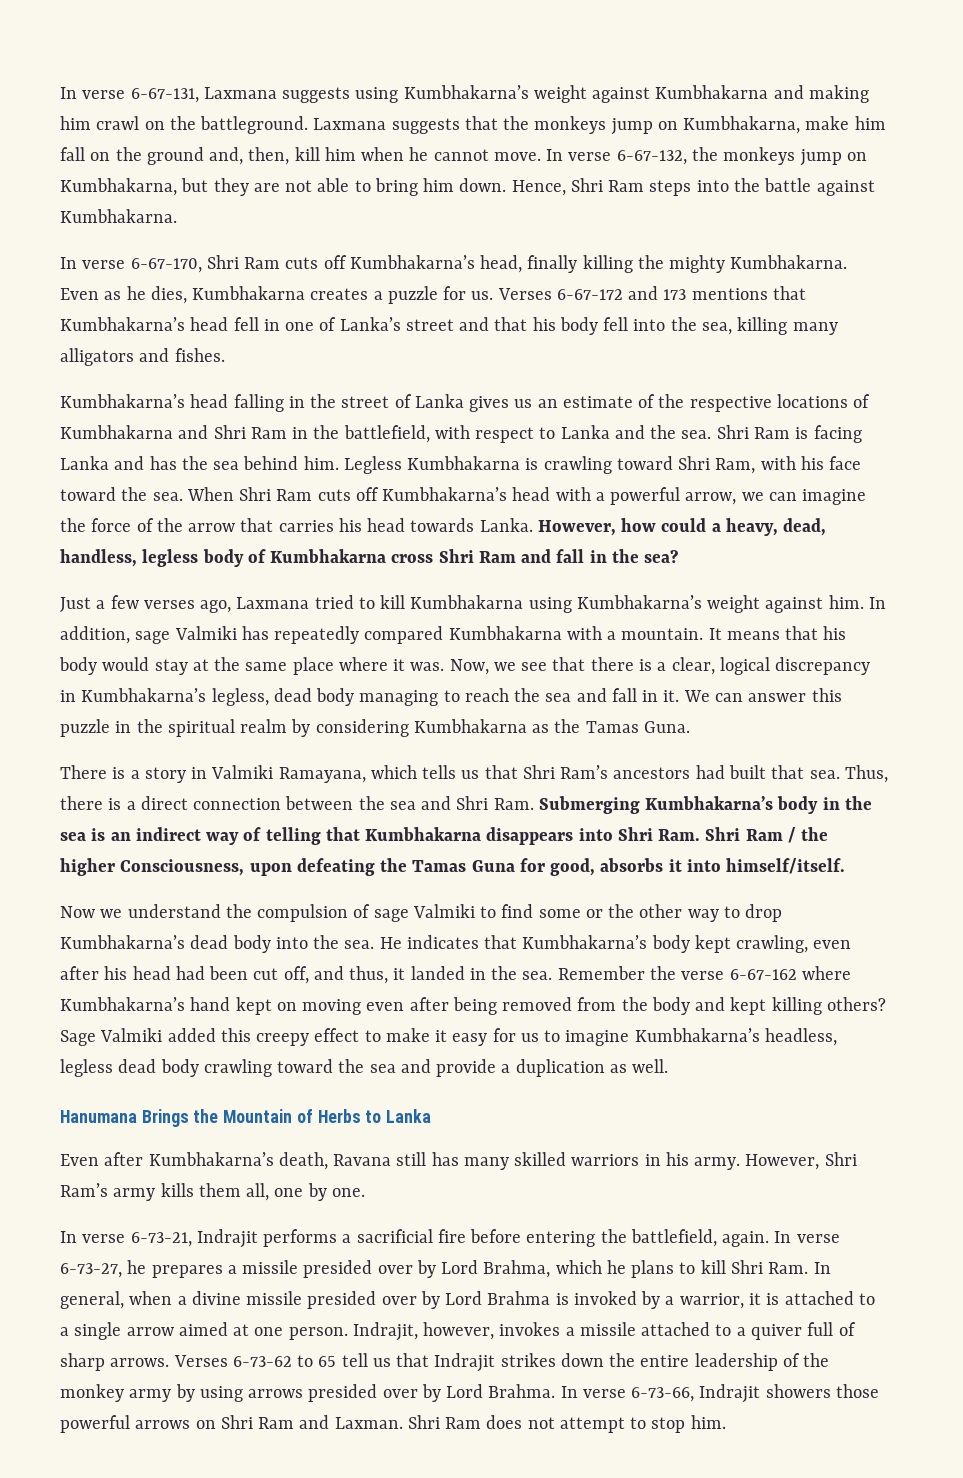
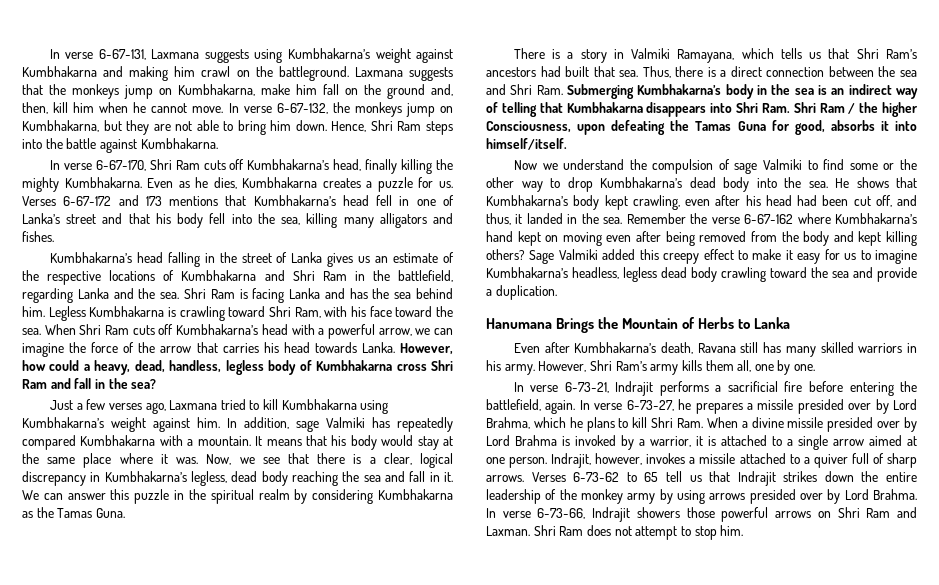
[434,425,556,443] with respect to -> [22,288,73,303] regarding
[359,688,509,706] managing to reach -> [292,471,338,486] reaching
[406,935,479,949] indicates -> [856,177,889,188] shows
[515,1059,669,1077] duplication as well. -> [495,285,557,300] duplication.
[813,1262,831,1274] [60,1291,173,1309] In general, when -> [706,417,738,428] When

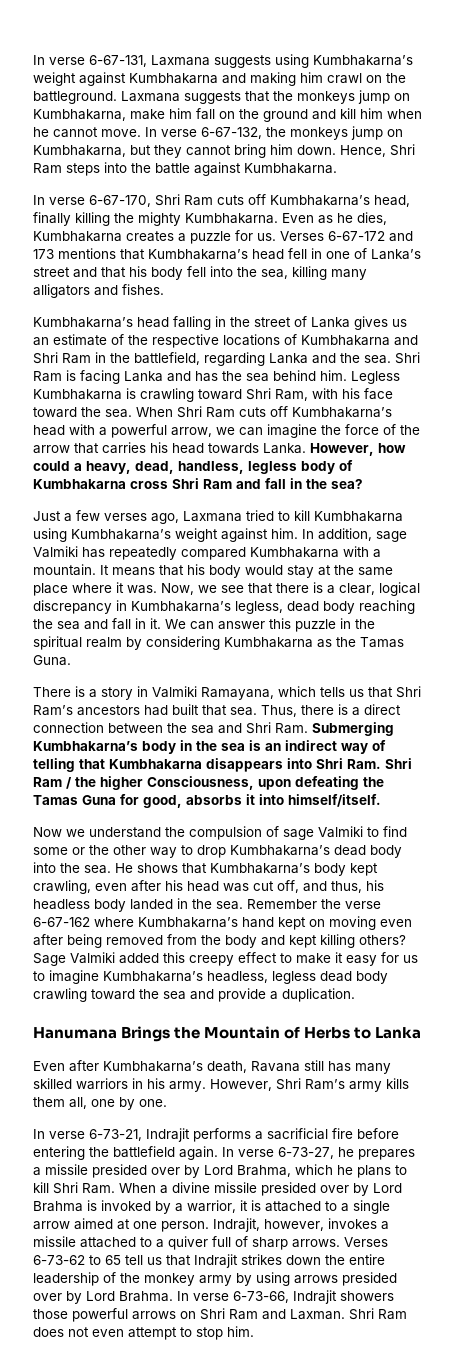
[431,84,453,96] [22,102,48,114] and, then, -> [312,109,336,120] and
[153,120,234,131] are not able to -> [186,145,231,156] cannot
[797,195,849,206] had been -> [223,883,249,892] was
[515,214,523,224] it -> [366,880,384,891] [33,899,126,912] his headless body
[486,399,541,411] battlefield, -> [113,1146,175,1158] battlefield
(632, 531) none -> [92,1329,124,1337] even

